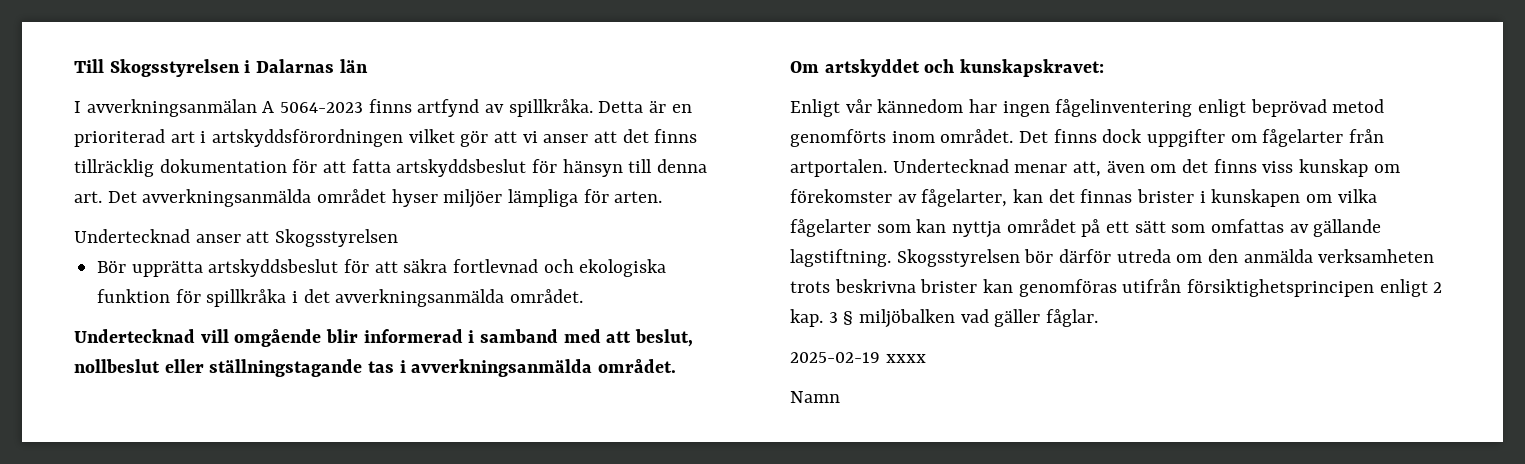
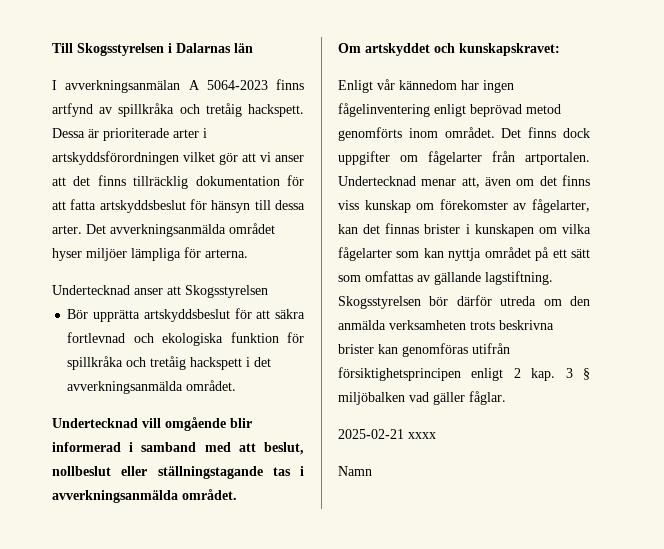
[508,99,692,117] [74,129,195,147] spillkråka. Detta är en prioriterad art -> [118,103,304,117] [52,128,199,141] spillkråka och tretåig hackspett. Dessa är prioriterade arter
[657,159,708,173] [74,191,102,203] denna art. -> [275,200,305,210] [52,225,82,234] dessa arter.
[614,191,663,203] arten. -> [205,249,248,258] arterna.
(287, 298) none -> [126,356,243,370] och tretåig hackspett
[790,352,880,363] 2025-02-19 -> [338,429,404,439] 2025-02-21

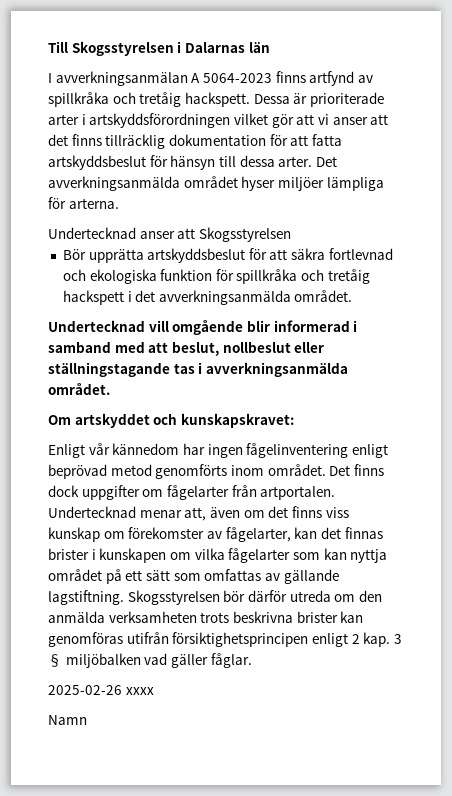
[338,429,404,439] 2025-02-21 -> [48,685,122,695] 2025-02-26

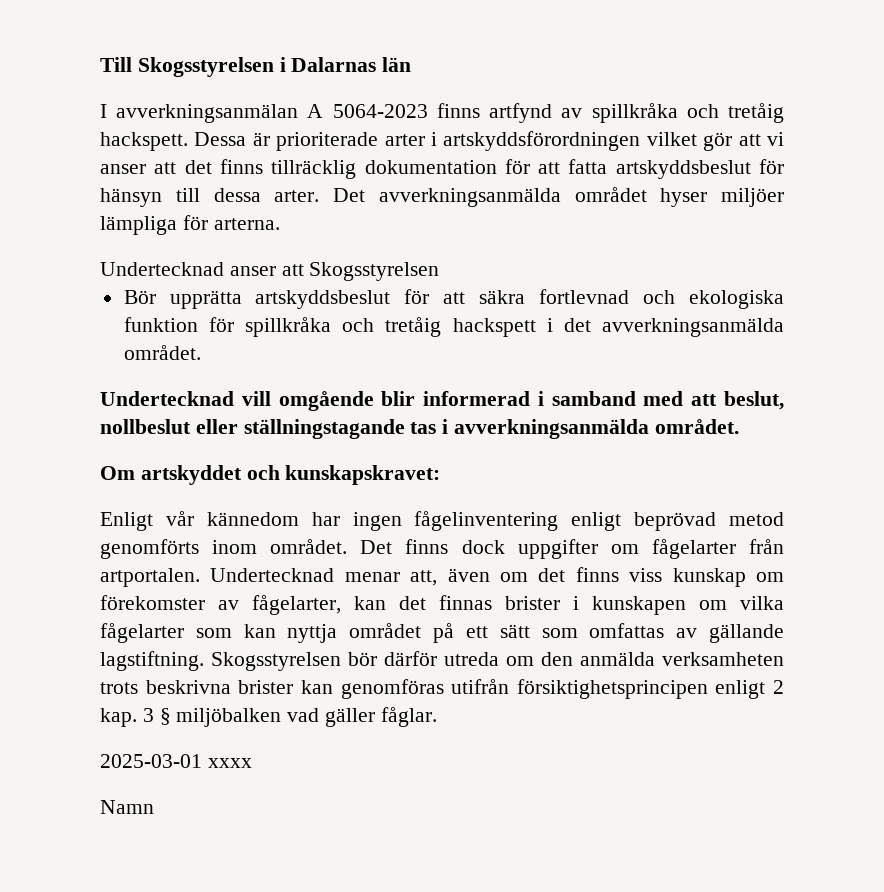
[48,685,122,695] 2025-02-26 -> [100,754,202,768] 2025-03-01

